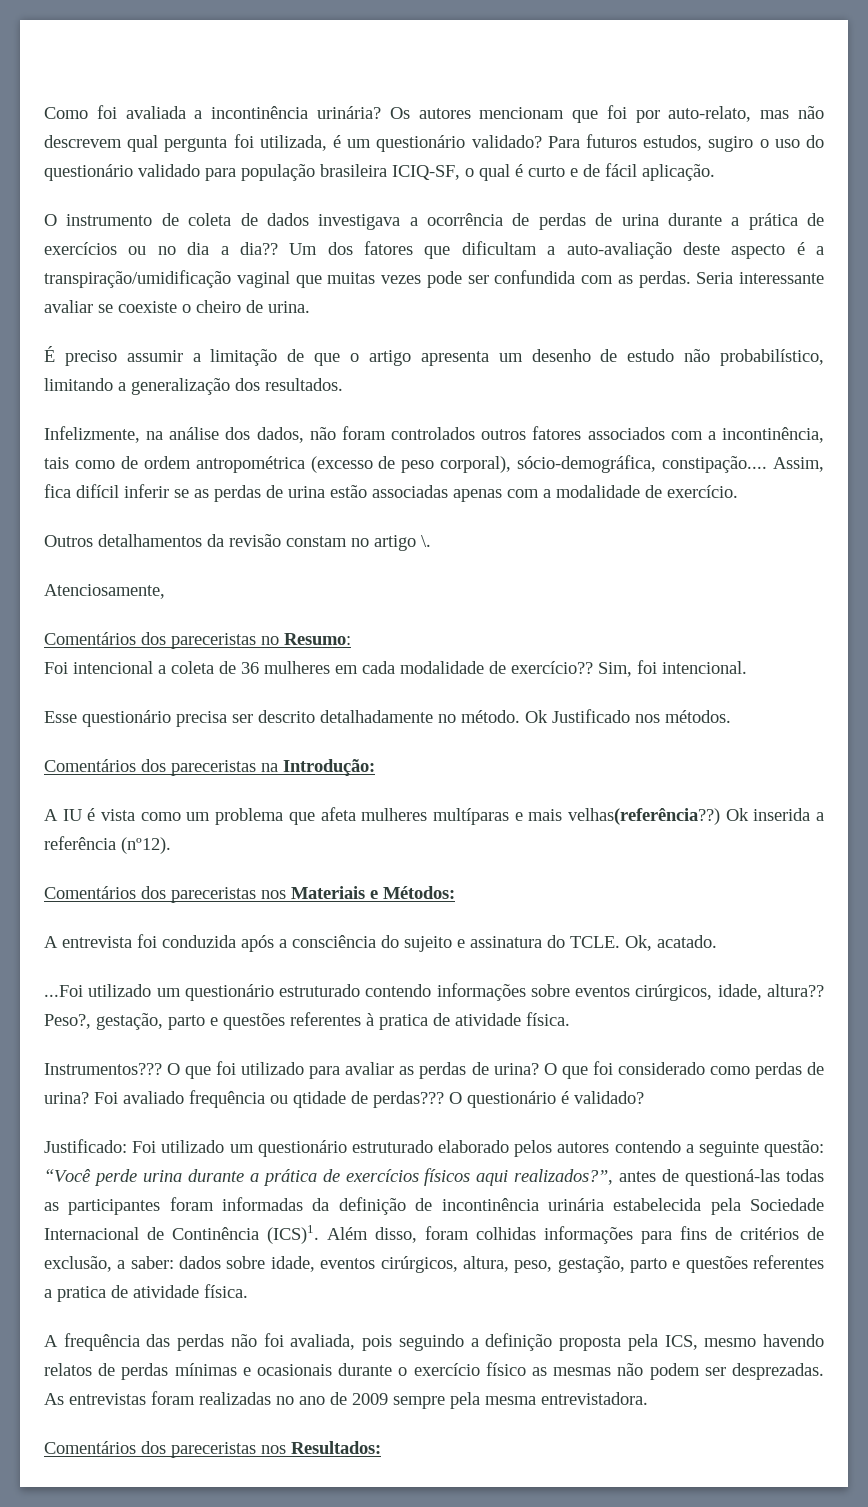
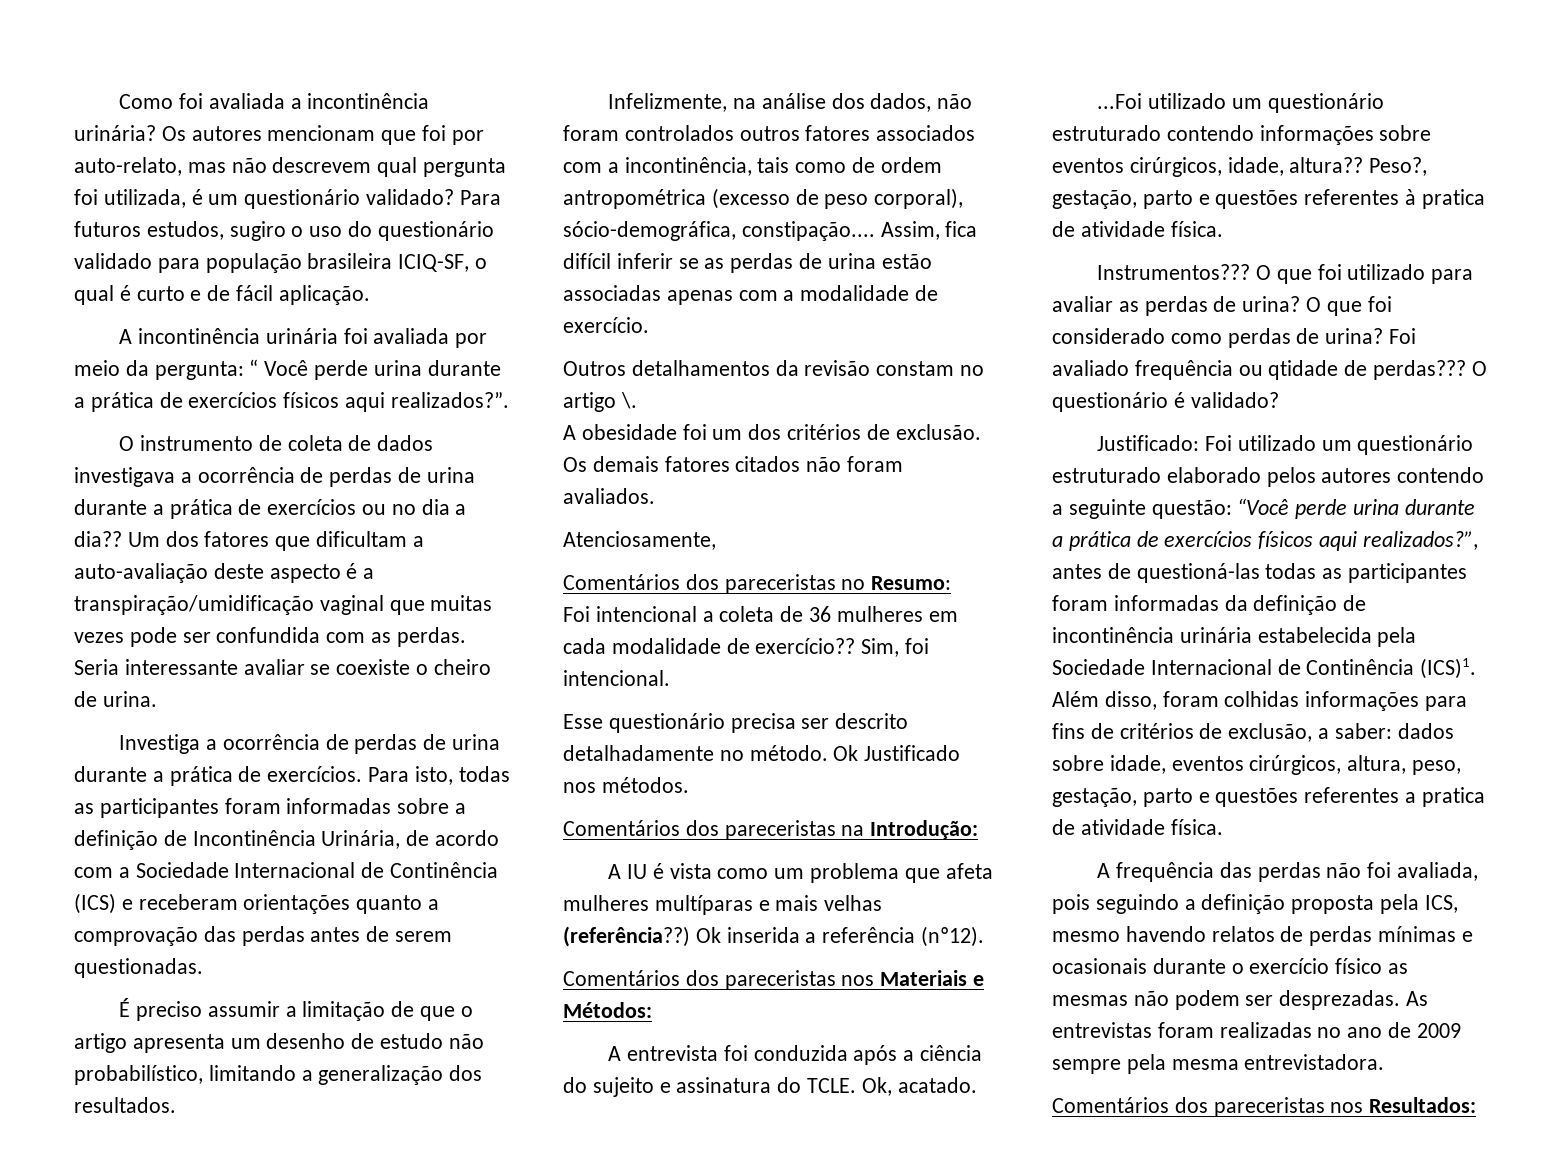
(715, 172) none -> [119,328,488,348] [74,359,501,380] [74,392,509,412] // A incontinência urinária foi avaliada por meio da pergunta: “ Você perde urina durante a prática de exercícios físicos aqui realizados?”.
(310, 307) none -> [119,734,500,754] [74,766,510,786] [74,798,467,818] [74,830,500,850] [74,862,499,878] [74,893,440,914] [74,926,453,946] [74,958,203,978] // Investiga a ocorrência de perdas de urina durante a prática de exercícios. Para isto, todas as participantes foram informadas sobre a definição de Incontinência Urinária, de acordo com a Sociedade Internacional de Continência (ICS) e receberam orientações quanto a comprovação das perdas antes de serem questionadas.
(431, 541) none -> [563,424,981,440] [563,456,904,472] [563,488,655,504] // A obesidade foi um dos critérios de exclusão. Os demais fatores citados não foram avaliados.
[567,808,720,825] velhas(referência??) -> [824,895,883,911] [563,926,690,947] velhas (referência??)
[292,935,376,948] consciência -> [919,1045,982,1061] ciência

